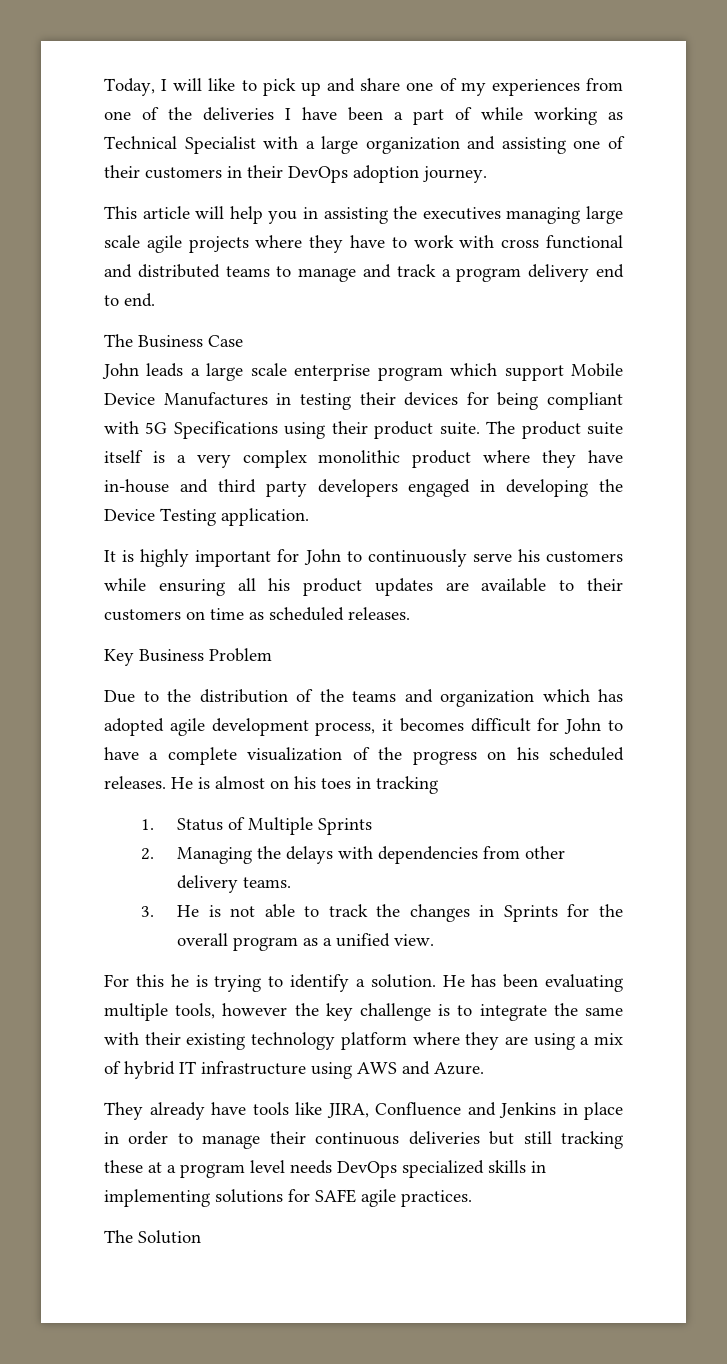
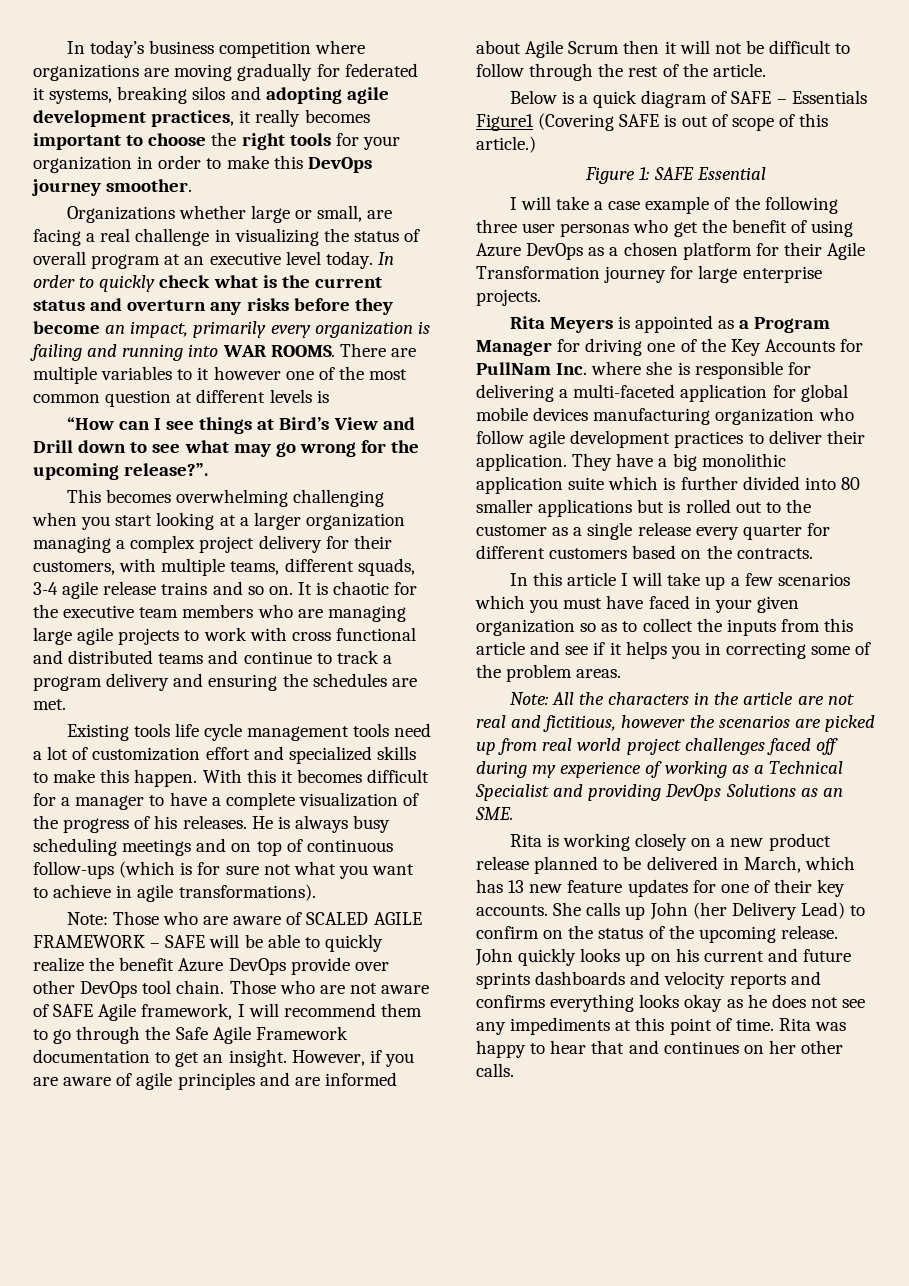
[104,78,623,96] [104,107,623,125] [104,136,625,154] [104,165,487,183] [104,206,501,224] Today, I will like to pick up and share one of my experiences from one of the deliveries I have been a part of while working as Technical Specialist with a large organization and assisting one of their customers in their DevOps adoption journey. // This article will help you in assisting the executives -> [66,40,366,58] [33,63,418,81] [33,86,389,104] [33,109,370,127] [33,132,400,150] [33,155,372,173] [32,179,193,196] [66,205,393,223] [33,228,421,246] [33,251,394,269] [33,275,382,292] [33,298,393,315] [33,321,430,338] [30,343,416,361] [33,366,408,384] [33,389,329,407] [66,417,415,434] [33,440,420,457] [33,463,209,480] [66,489,384,507] [32,512,405,530] [33,535,392,553] [33,558,415,576] [33,581,418,599] [33,604,323,618] In today’s business competition where organizations are moving gradually for federated it systems, breaking silos and adopting agile development practices, it really becomes important to choose the right tools for your organization in order to make this DevOps journey smoother. // Organizations whether large or small, are facing a real challenge in visualizing the status of overall program at an executive level today. In order to quickly check what is the current status and overturn any risks before they become an impact, primarily every organization is failing and running into WAR ROOMS. There are multiple variables to it however one of the most common question at different levels is // “How can I see things at Bird’s View and Drill down to see what may go wrong for the upcoming release?”. // This becomes overwhelming challenging when you start looking at a larger organization managing a complex project delivery for their customers, with multiple teams, different squads, 3-4 agile release trains and so on. It is chaotic for the executive team members who are
[104,235,140,248] scale -> (72, 636) none
[255,235,385,253] where they have -> (180, 636) none
[276,264,391,282] to manage and -> [208,650,332,664] and continue to
[596,264,624,278] [104,293,155,307] [104,334,243,348] [102,363,623,381] [104,392,623,410] [104,421,624,439] [104,450,624,468] [104,479,623,497] [104,508,309,526] [104,549,624,567] [104,578,623,596] [104,607,410,621] [104,648,272,666] [104,689,623,707] [104,718,376,736] end to end. // The Business Case // John leads a large scale enterprise program which support Mobile Device Manufactures in testing their devices for being compliant with 5G Specifications using their product suite. The product suite itself is a very complex monolithic product where they have in-house and third party developers engaged in developing the Device Testing application. // It is highly important for John to continuously serve his customers while ensuring all his product updates are available to their customers on time as scheduled releases. // Key Business Problem // Due to the distribution of the teams and organization which has adopted agile development process, -> [173,673,417,691] [33,699,66,710] [66,723,432,741] [33,746,416,764] [33,769,276,787] and ensuring the schedules are met. // Existing tools life cycle management tools need a lot of customization effort and specialized skills to make this happen. With this
[564,718,602,734] John -> [61,795,145,810] a manager
[487,747,625,761] [104,776,438,794] [140,817,373,835] [140,846,566,864] [177,875,292,893] [140,904,624,922] [177,933,435,951] [104,974,623,992] [104,1003,623,1021] [104,1032,623,1050] [104,1061,484,1079] [104,1102,623,1120] [104,1131,623,1149] [104,1160,546,1178] [104,1189,472,1207] [104,1230,201,1244] on his scheduled releases. He is almost on his toes in tracking // 1. Status of Multiple Sprints // 2. Managing the delays with dependencies from other delivery teams. // 3. He is not able to track the changes in Sprints for the overall program as a unified view. // For this he is trying to identify a solution. He has been evaluating multiple tools, however the key challenge is to integrate the same with their existing technology platform where they are using a mix of hybrid IT infrastructure using AWS and Azure. // They already have tools like JIRA, Confluence and Jenkins in place in order to manage their continuous deliveries but still tracking these at a program level needs DevOps specialized skills in implementing solutions for SAFE agile practices. // The Solution -> [134,815,391,833] [33,838,393,856] [33,861,415,879] [33,884,316,902] [66,911,422,925] [33,934,383,952] [33,957,389,975] [33,980,430,998] [33,1003,422,1021] [33,1026,348,1044] [33,1049,414,1067] [33,1072,397,1090] [476,40,851,58] [476,63,766,81] [509,90,867,108] [476,113,829,131] [476,136,536,153] [585,167,766,184] [509,196,838,214] [476,219,854,237] [476,242,866,260] [476,265,822,283] [476,289,541,306] [509,315,831,333] [476,338,864,356] [476,361,811,379] [476,384,848,402] [476,407,854,425] [476,430,865,448] [476,453,786,471] [476,476,860,494] [476,499,811,517] [476,522,830,540] [476,545,813,559] [509,572,850,590] [475,595,799,613] [476,618,854,636] [476,641,872,659] [476,664,622,682] [509,692,854,705] [476,715,875,732] [476,738,838,755] [476,761,843,778] [475,784,843,801] [475,807,513,820] [509,833,831,851] [476,856,855,874] [476,879,846,897] [476,902,866,920] [476,925,838,943] [475,948,852,966] [476,971,821,989] [476,994,866,1012] [476,1017,847,1035] [476,1040,844,1058] [476,1063,514,1077] of his releases. He is always busy scheduling meetings and on top of continuous follow-ups (which is for sure not what you want to achieve in agile transformations). // Note: Those who are aware of SCALED AGILE FRAMEWORK – SAFE will be able to quickly realize the benefit Azure DevOps provide over other DevOps tool chain. Those who are not aware of SAFE Agile framework, I will recommend them to go through the Safe Agile Framework documentation to get an insight. However, if you are aware of agile principles and are informed about Agile Scrum then it will not be difficult to follow through the rest of the article. // Below is a quick diagram of SAFE – Essentials Figure1 (Covering SAFE is out of scope of this article.) // Figure 1: SAFE Essential // I will take a case example of the following three user personas who get the benefit of using Azure DevOps as a chosen platform for their Agile Transformation journey for large enterprise projects. // Rita Meyers is appointed as a Program Manager for driving one of the Key Accounts for PullNam Inc. where she is responsible for delivering a multi-faceted application for global mobile devices manufacturing organization who follow agile development practices to deliver their application. They have a big monolithic application suite which is further divided into 80 smaller applications but is rolled out to the customer as a single release every quarter for different customers based on the contracts. // In this article I will take up a few scenarios which you must have faced in your given organization so as to collect the inputs from this article and see if it helps you in correcting some of the problem areas. // Note: All the characters in the article are not real and fictitious, however the scenarios are picked up from real world project challenges faced off during my experience of working as a Technical Specialist and providing DevOps Solutions as an SME. // Rita is working closely on a new product release planned to be delivered in March, which has 13 new feature updates for one of their key accounts. She calls up John (her Delivery Lead) to confirm on the status of the upcoming release. John quickly looks up on his current and future sprints dashboards and velocity reports and confirms everything looks okay as he does not see any impediments at this point of time. Rita was happy to hear that and continues on her other calls.

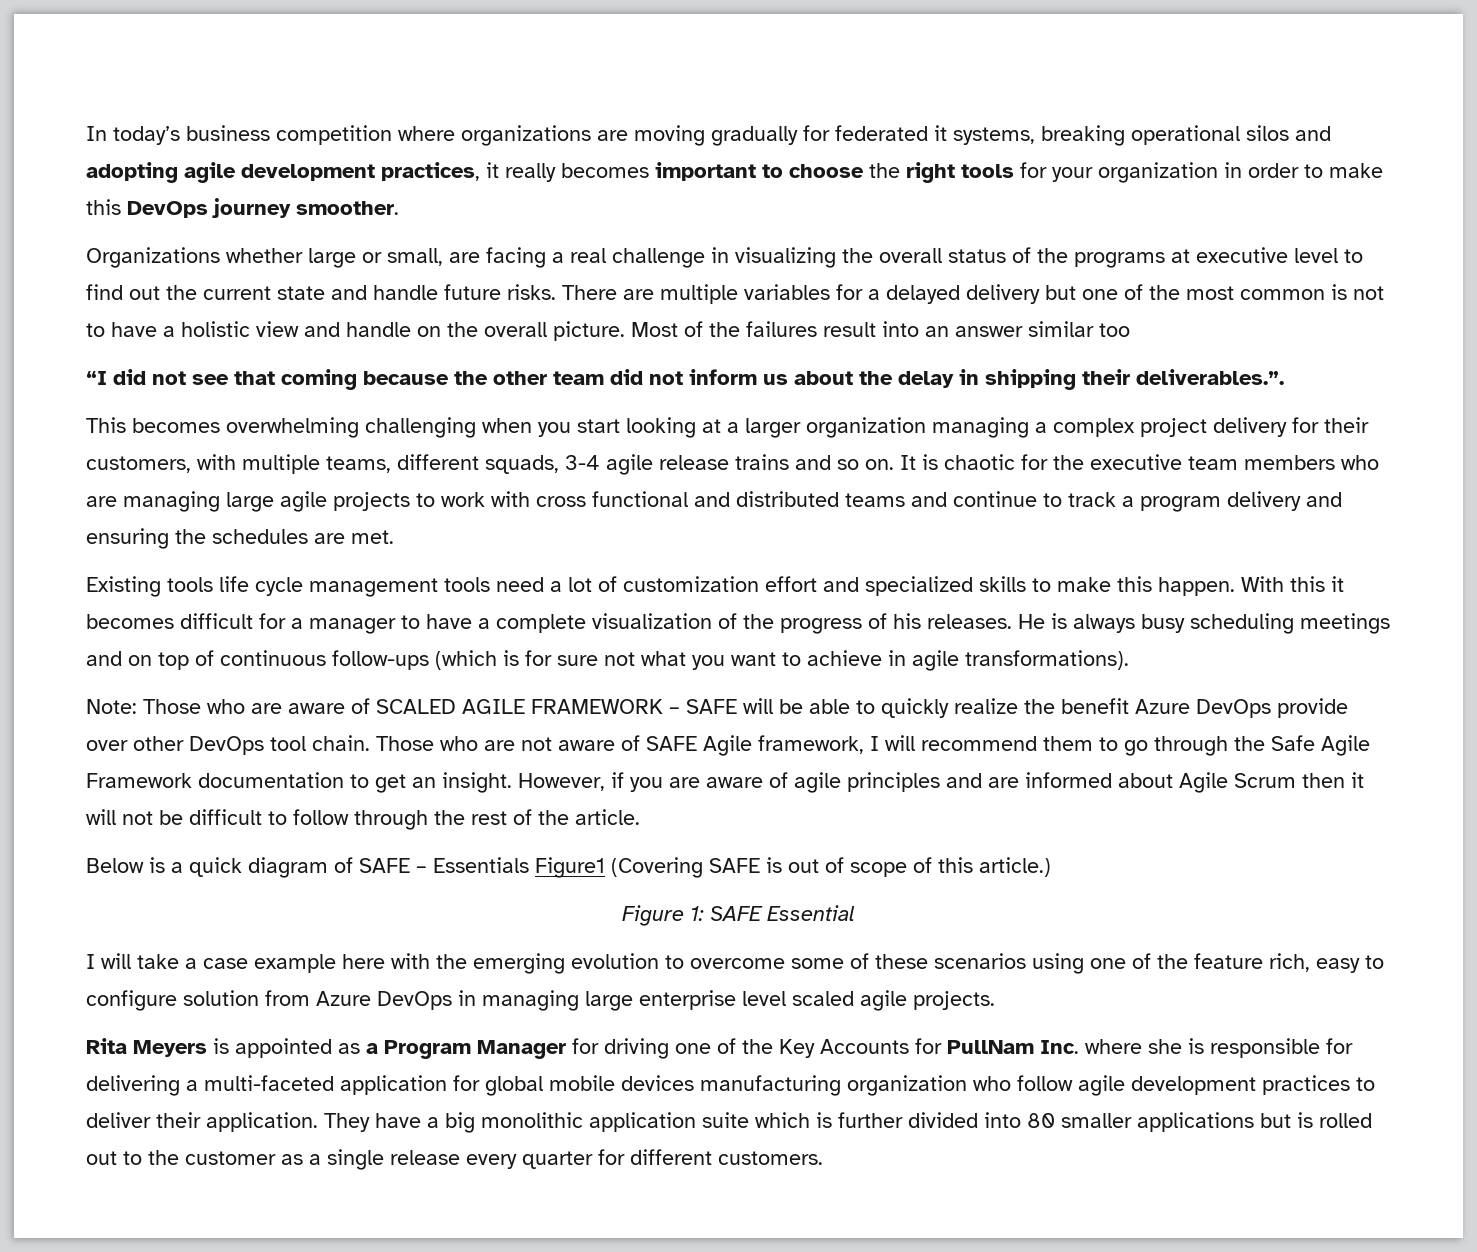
(188, 95) none -> [1131,125,1240,145] operational
[353,229,421,242] [33,251,394,269] [33,275,382,292] [33,298,393,315] [33,321,430,338] [30,343,416,361] [33,366,281,384] status of overall program at an executive level today. In order to quickly check what is the current status and overturn any risks before they become an impact, primarily every organization is failing and running into WAR ROOMS. There are multiple variables to it however -> [879,247,1363,268] [86,284,1076,304] overall status of the programs at executive level to find out the current state and handle future risks. There are multiple variables for a delayed delivery but
[105,389,329,407] [66,417,415,434] [33,440,420,457] [33,463,209,480] question at different levels is // “How can I see things at Bird’s View and Drill down to see what may go wrong for the upcoming release?”. -> [1331,284,1384,300] [86,321,1130,341] [86,369,1284,390] is not to have a holistic view and handle on the overall picture. Most of the failures result into an answer similar too // “I did not see that coming because the other team did not inform us about the delay in shipping their deliverables.”.
[714,196,838,214] [476,219,854,237] [476,242,866,260] [476,265,822,283] of the following three user personas who get the benefit of using Azure DevOps as a chosen platform for their Agile Transformation journey for large enterprise -> [342,953,1384,974] [86,990,907,1011] here with the emerging evolution to overcome some of these scenarios using one of the feature rich, easy to configure solution from Azure DevOps in managing large enterprise level scaled agile
[549,545,813,559] [509,572,850,590] [475,595,799,613] [476,618,854,636] [476,641,872,659] [476,664,622,682] [509,692,854,705] [476,715,875,732] [476,738,838,755] [476,761,843,778] [475,784,843,801] [475,807,513,820] [509,833,831,851] [476,856,855,874] [476,879,846,897] [476,902,866,920] [476,925,838,943] [475,948,852,966] [476,971,821,989] [476,994,866,1012] [476,1017,847,1035] [476,1040,844,1058] [476,1063,514,1077] customers based on the contracts. // In this article I will take up a few scenarios which you must have faced in your given organization so as to collect the inputs from this article and see if it helps you in correcting some of the problem areas. // Note: All the characters in the article are not real and fictitious, however the scenarios are picked up from real world project challenges faced off during my experience of working as a Technical Specialist and providing DevOps Solutions as an SME. // Rita is working closely on a new product release planned to be delivered in March, which has 13 new feature updates for one of their key accounts. She calls up John (her Delivery Lead) to confirm on the status of the upcoming release. John quickly looks up on his current and future sprints dashboards and velocity reports and confirms everything looks okay as he does not see any impediments at this point of time. Rita was happy to hear that and continues on her other calls. -> [718,1151,823,1165] customers.

